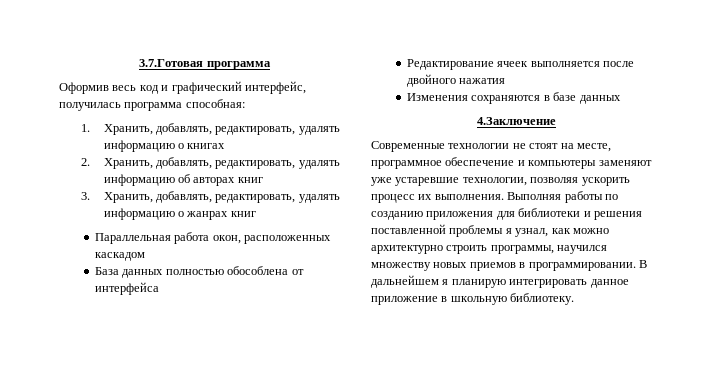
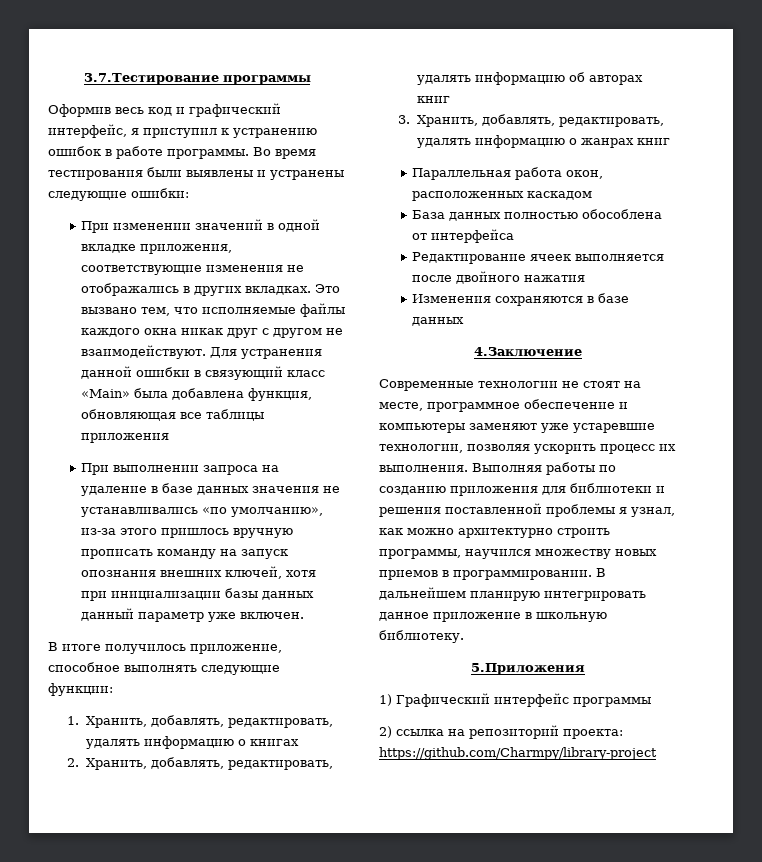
[139,59,271,70] 3.7.Готовая программа -> [83,73,311,85] 3.7.Тестирование программы
[59,99,245,111] получилась программа способная: -> [131,128,317,138] [48,146,316,159] [48,167,344,180] [48,188,189,201] [81,219,321,233] [81,244,233,254] [81,265,305,275] [81,283,341,296] [81,303,346,317] [81,328,344,338] [81,345,323,359] [81,366,326,380] [81,388,313,401] [81,409,265,421] [81,433,170,443] [81,463,280,475] [81,483,341,496] [81,507,324,517] [81,528,294,538] [81,549,289,559] [81,566,317,579] [81,588,315,601] [81,608,305,622] [48,642,282,654] [48,662,280,675] [48,683,113,696] я приступил к устранению ошибок в работе программы. Во время тестирования были выявлены и устранены следующие ошибки: // При изменении значений в одной вкладке приложения, соответствующие изменения не отображались в других вкладках. Это вызвано тем, что исполняемые файлы каждого окна никак друг с другом не взаимодействуют. Для устранения данной ошибки в связующий класс «Main» была добавлена функция, обновляющая все таблицы приложения // При выполнении запроса на удаление в базе данных значения не устанавливались «по умолчанию», из-за этого пришлось вручную прописать команду на запуск опознания внешних ключей, хотя при инициализации базы данных данный параметр уже включен. // В итоге получилось приложение, способное выполнять следующие функции:
[442,279,449,285] я -> (466, 593) none
(575, 299) none -> [471,663,585,675] [379,693,651,707] [379,725,623,739] [379,747,657,760] // 5.Приложения // 1) Графический интерфейс программы // 2) ссылка на репозиторий проекта: https://github.com/Charmpy/library-project

